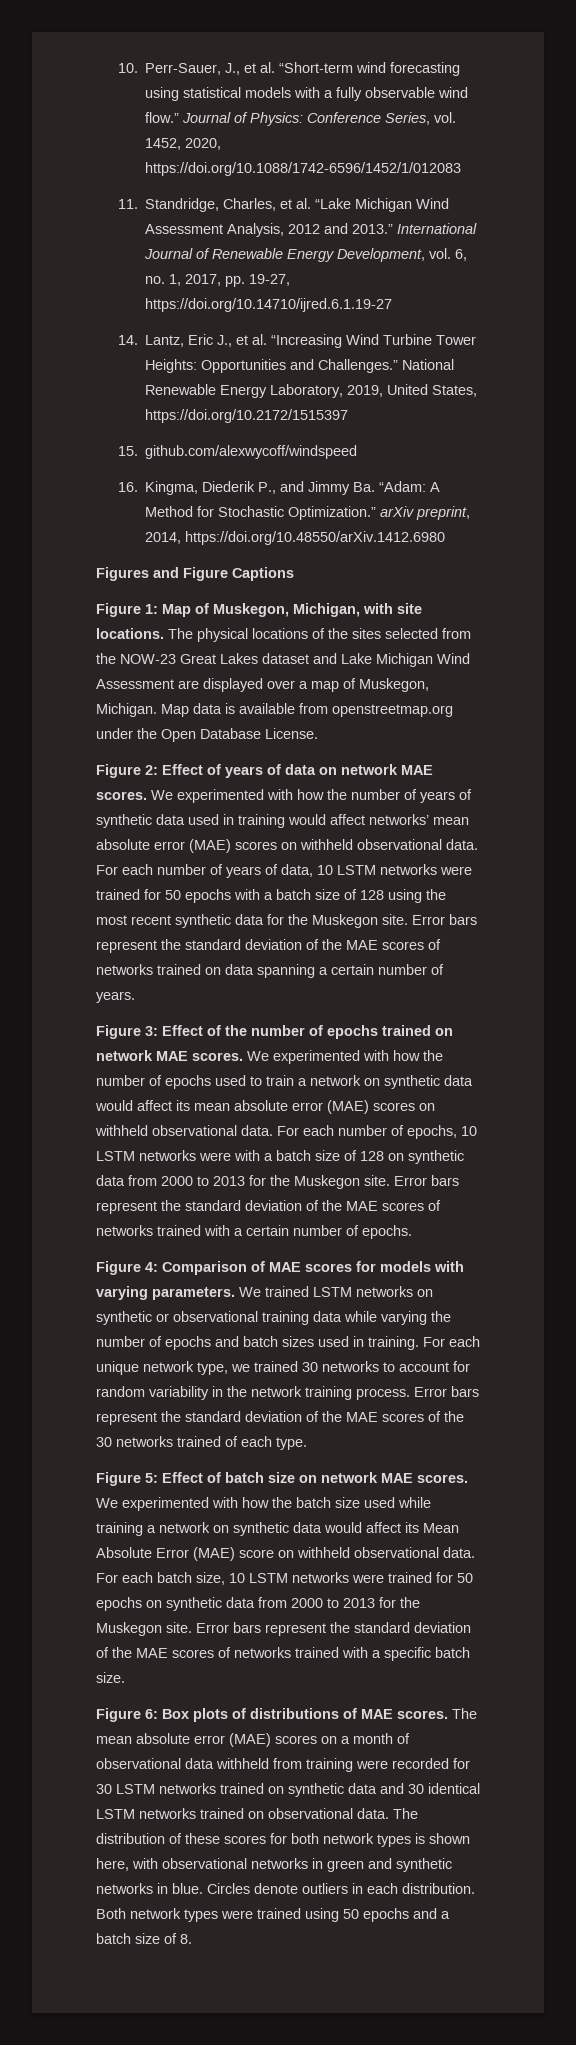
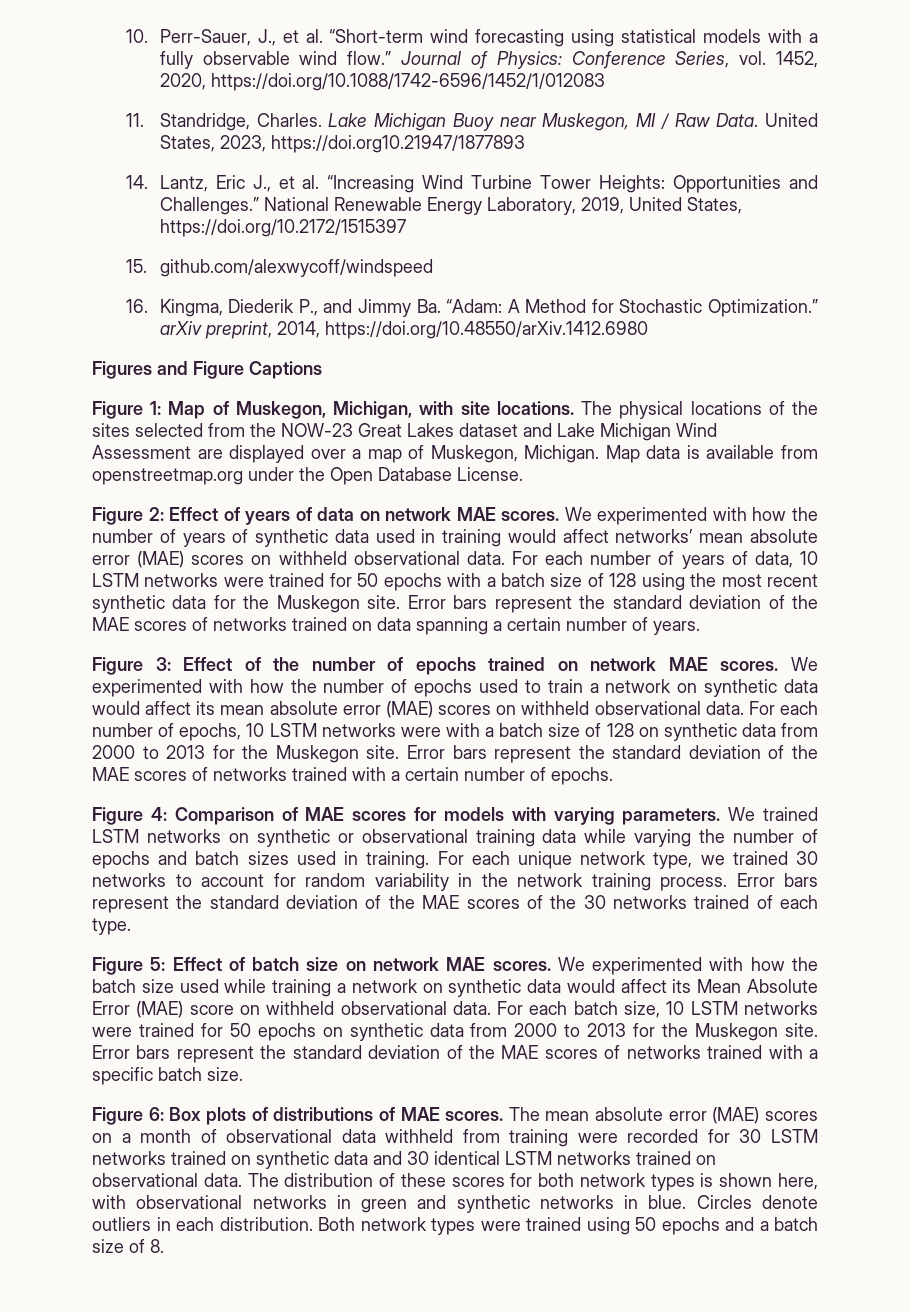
[223,198,450,212] [145,223,478,237] [144,248,468,262] [145,274,291,287] [145,298,393,312] Charles, et al. “Lake Michigan Wind Assessment Analysis, 2012 and 2013.” International Journal of Renewable Energy Development, vol. 6, no. 1, 2017, pp. 19-27, https://doi.org/10.14710/ijred.6.1.19-27 -> [256,113,819,131] [159,135,525,153] Charles. Lake Michigan Buoy near Muskegon, MI / Raw Data. United States, 2023, https://doi.org10.21947/1877893

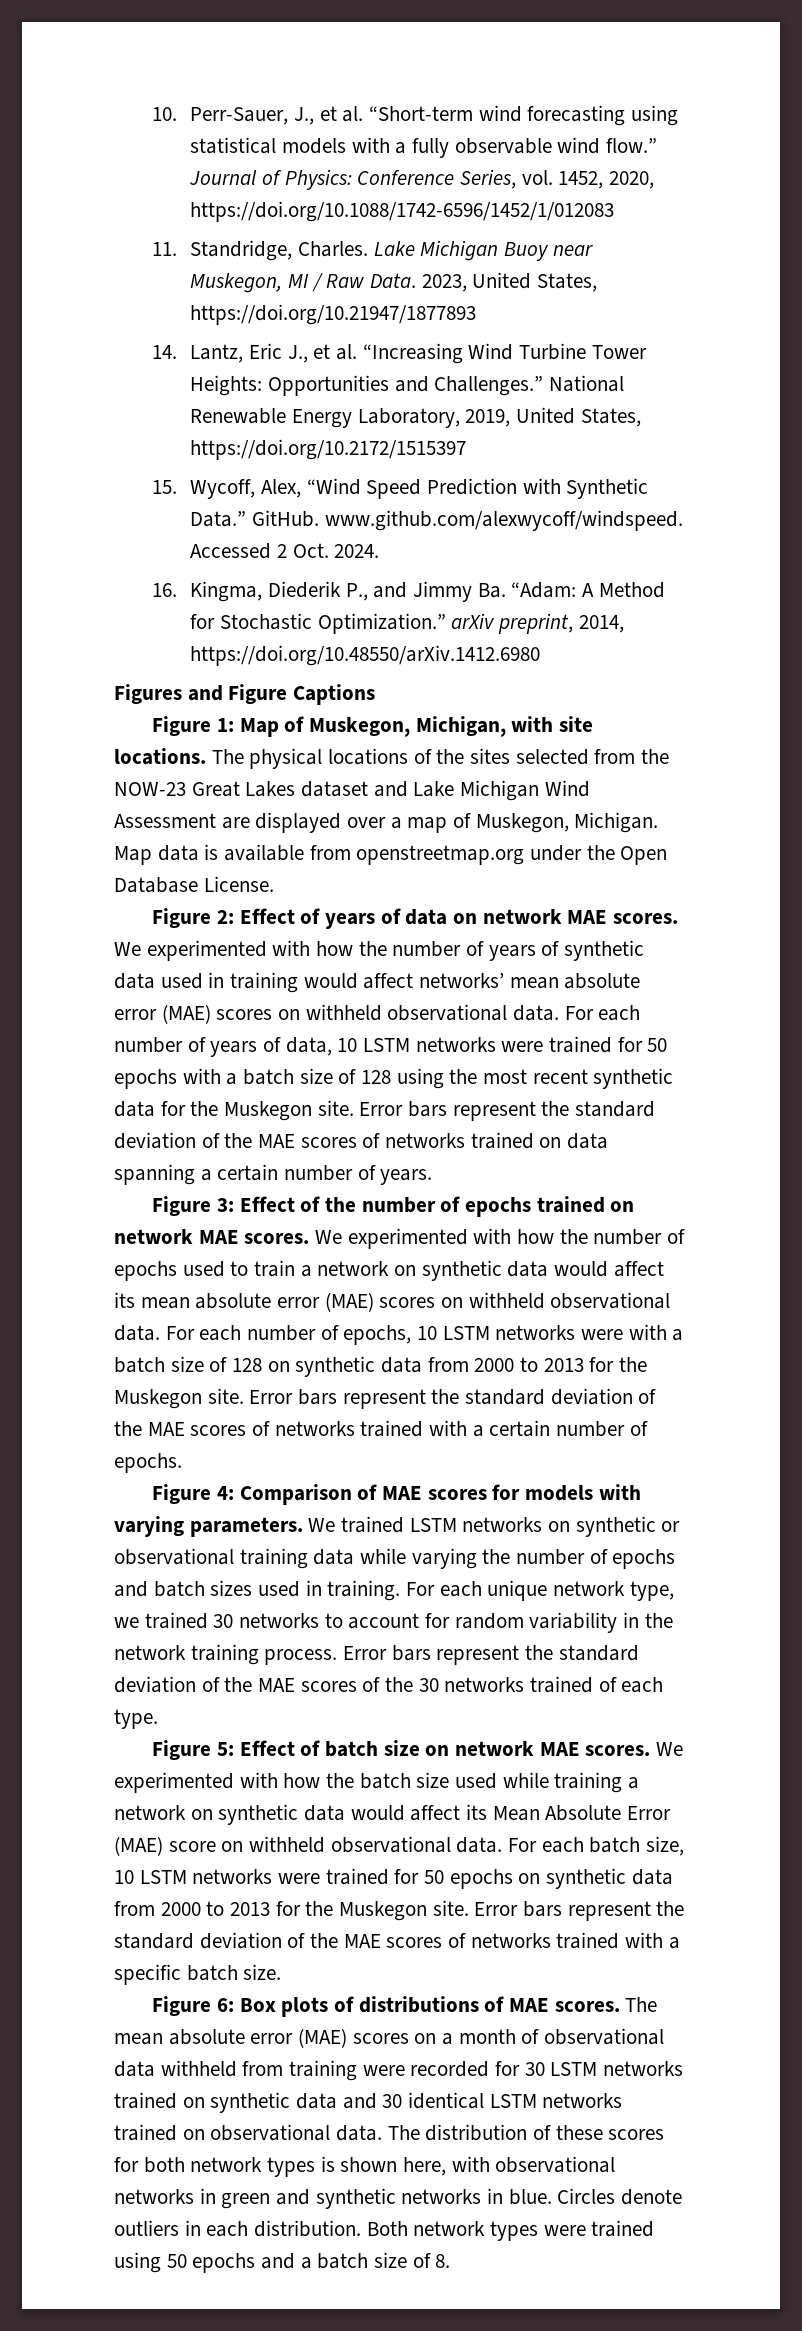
[765,113,819,127] [159,135,525,153] United States, 2023, https://doi.org10.21947/1877893 -> [421,272,597,292] [190,304,477,325] 2023, United States, https://doi.org/10.21947/1877893
[159,259,433,277] github.com/alexwycoff/windspeed -> [190,478,649,499] [190,510,683,531] [190,543,380,559] Wycoff, Alex, “Wind Speed Prediction with Synthetic Data.” GitHub. www.github.com/alexwycoff/windspeed. Accessed 2 Oct. 2024.

